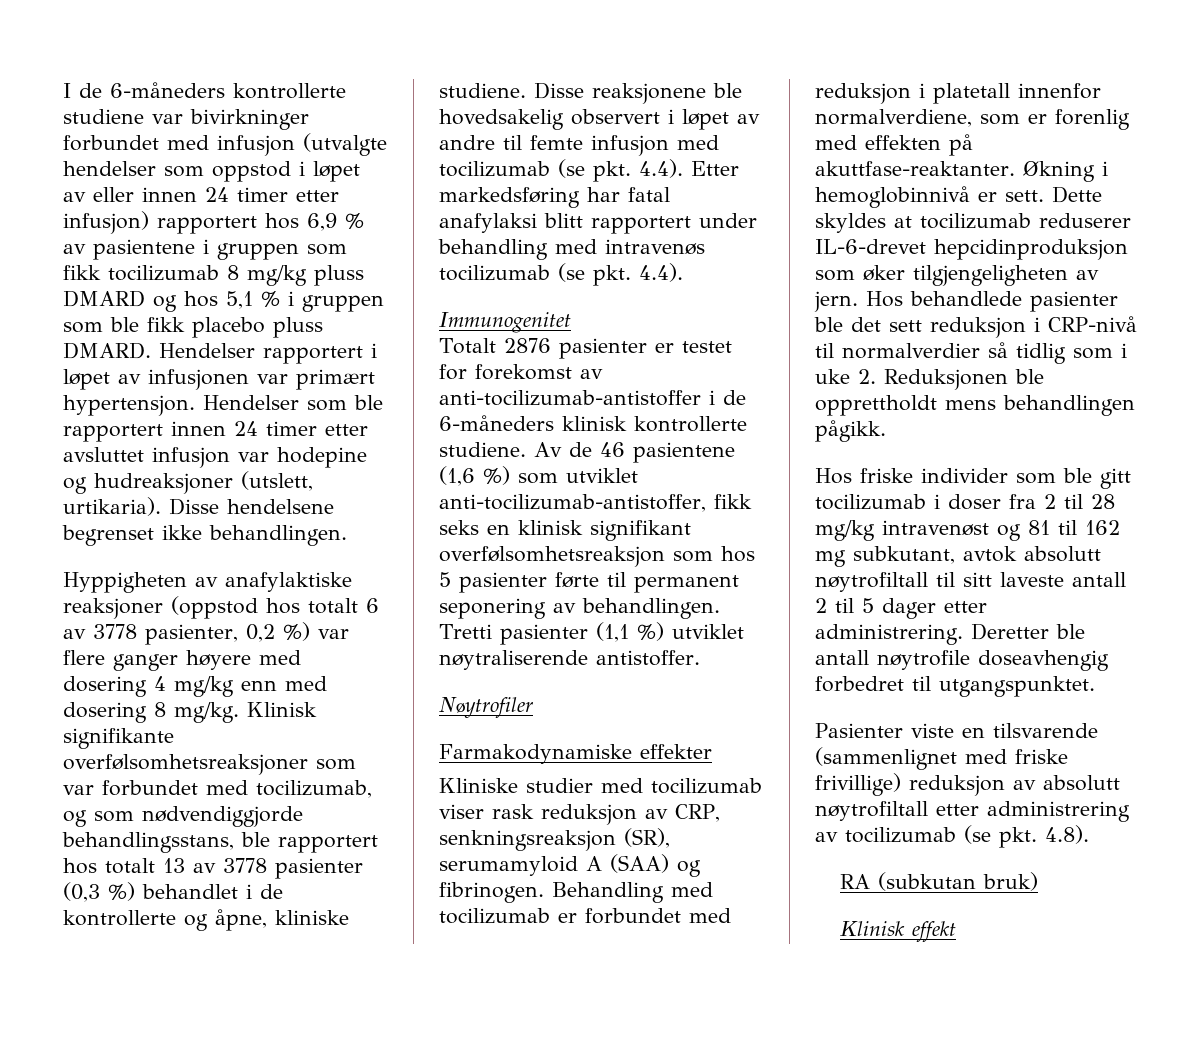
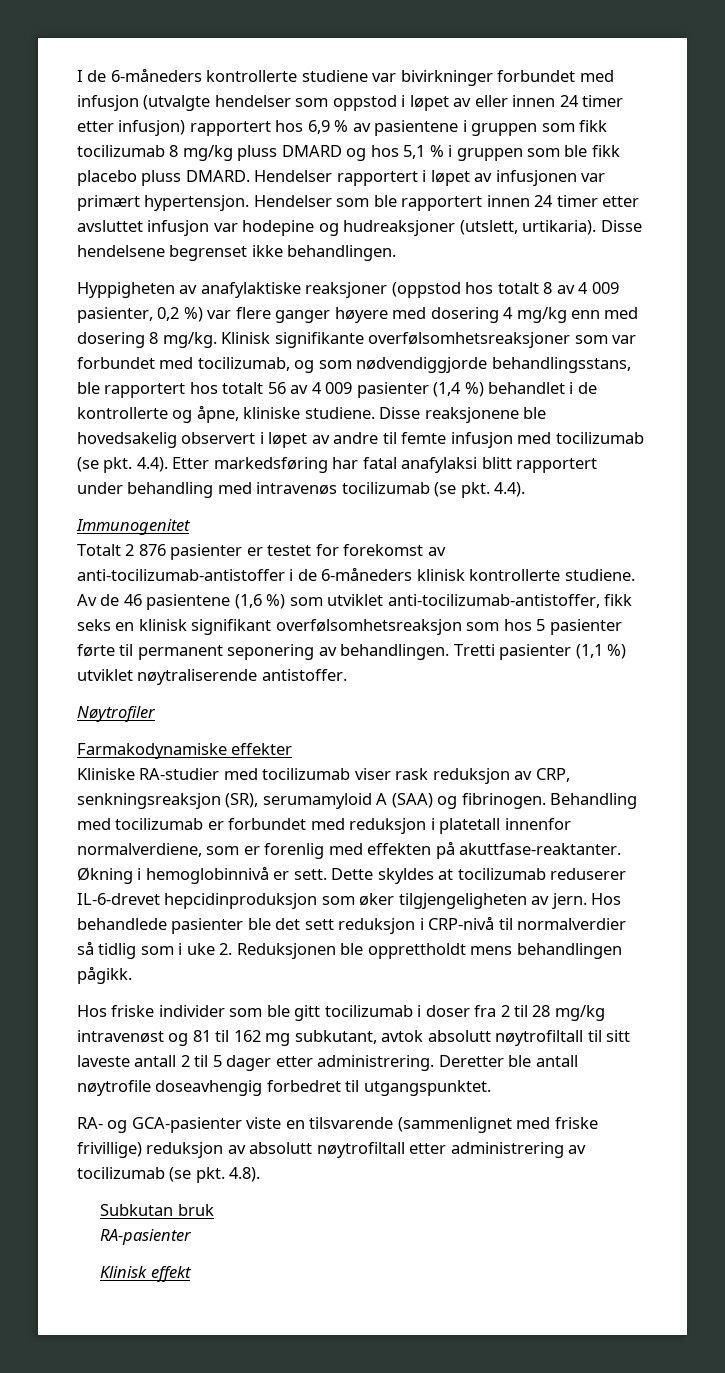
[366,598,379,613] [63,624,137,639] 6 av 3778 -> [543,282,619,294] 8 av 4 009
[163,858,363,879] [63,882,100,902] 13 av 3778 pasienter (0,3 -> [267,382,462,398] 56 av 4 009 pasienter (1,4
[503,338,551,353] 2876 -> [125,544,166,556] 2 876
[526,778,593,793] studier -> [139,768,220,780] RA-studier
[815,723,903,738] Pasienter -> [77,1117,242,1133] RA- og GCA-pasienter
[840,872,1039,891] RA (subkutan bruk) -> [100,1204,214,1216] [100,1229,193,1245] Subkutan bruk // RA-pasienter

